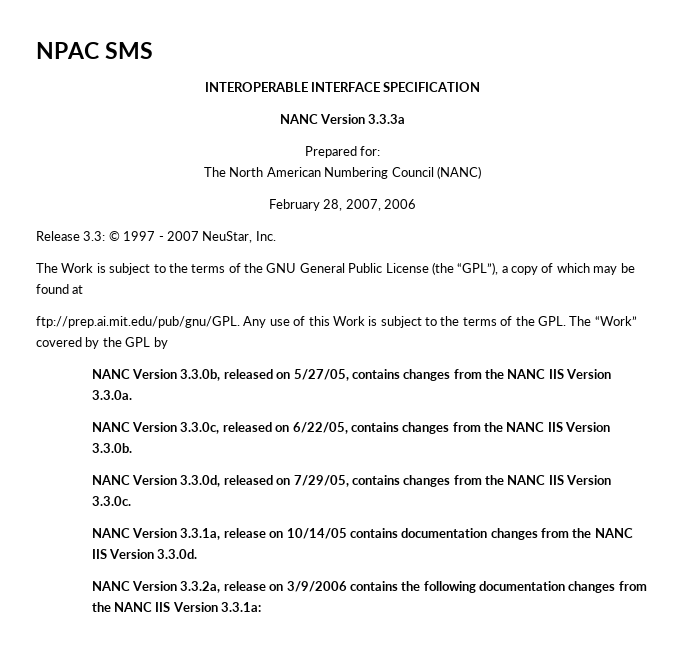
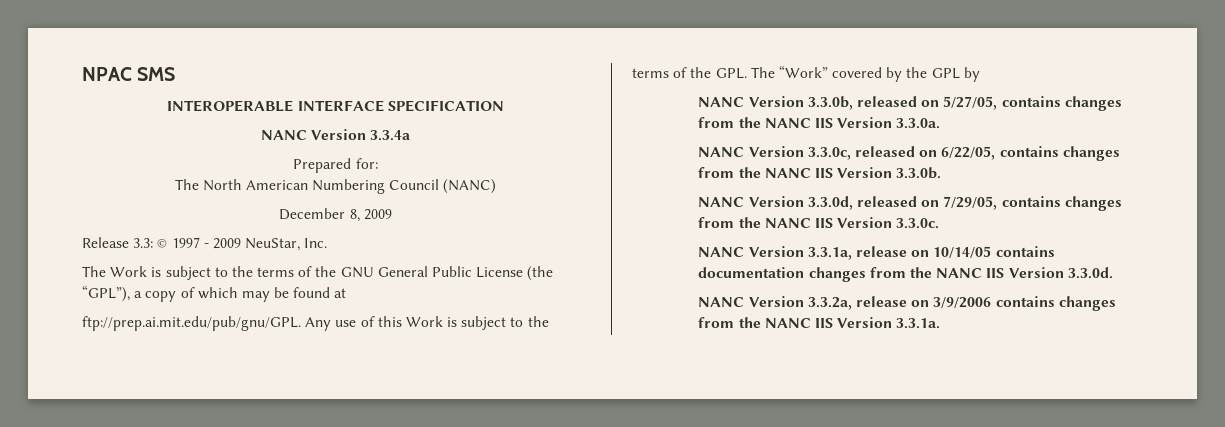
[368,114,406,124] 3.3.3a -> [370,130,411,141] 3.3.4a
[268,199,417,211] February 28, 2007, 2006 -> [279,208,392,222] December 8, 2009
[166,231,199,241] 2007 -> [212,238,241,249] 2009
[401,581,647,593] [91,602,262,612] the following documentation changes from the NANC IIS Version 3.3.1a: -> [1058,296,1116,311] [698,317,941,329] changes from the NANC IIS Version 3.3.1a.

